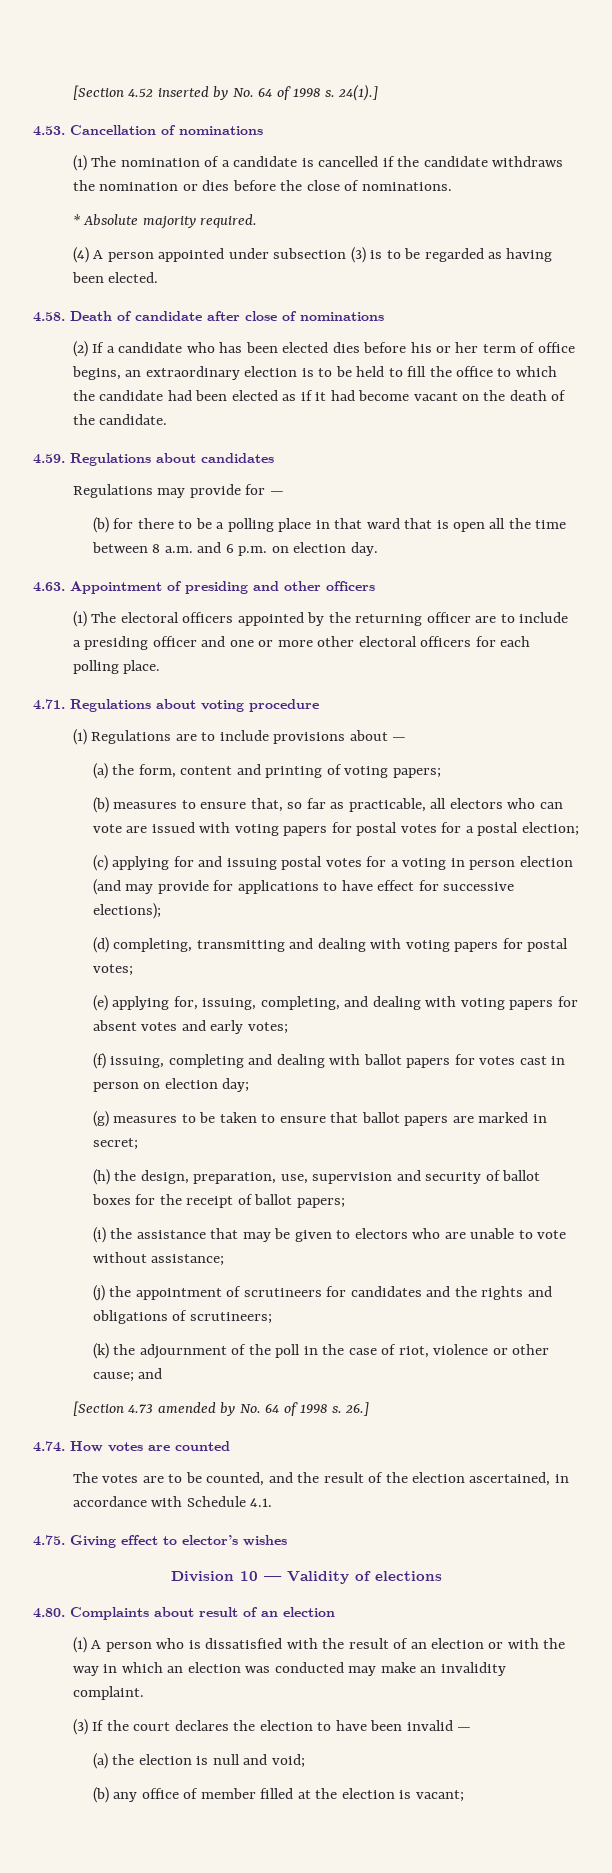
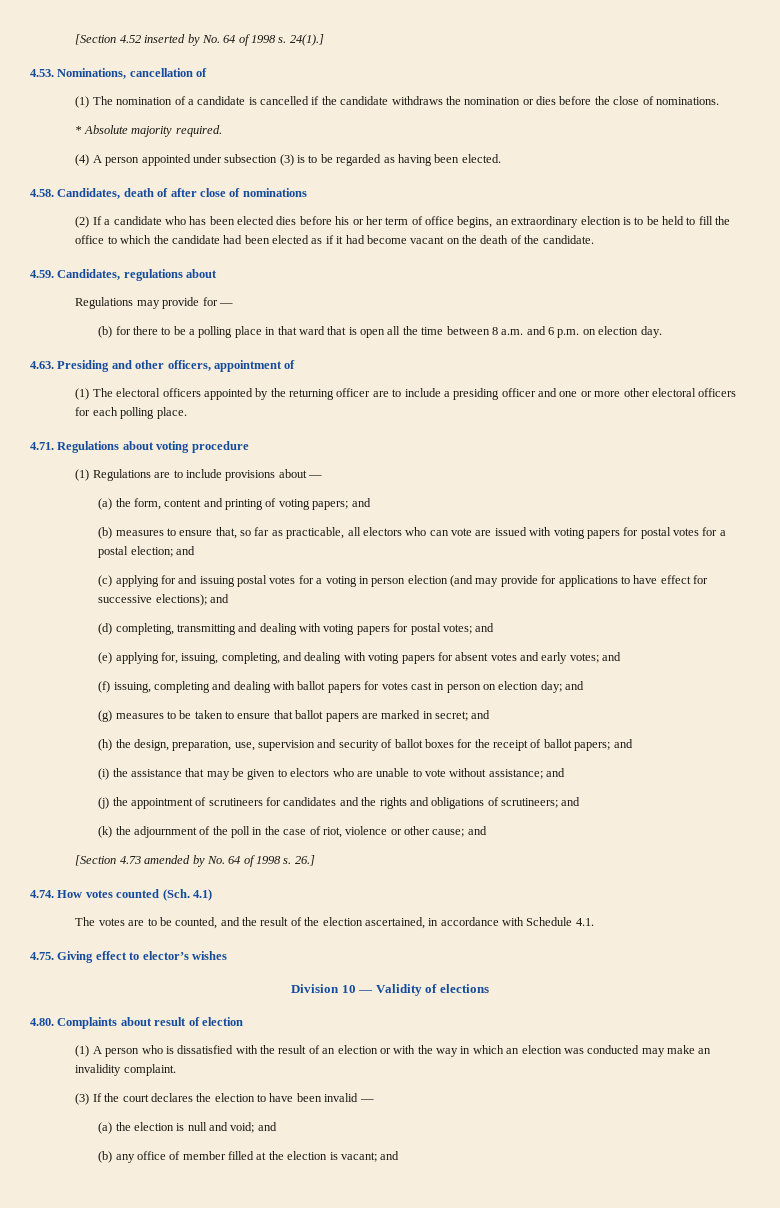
[70,125,263,135] Cancellation of nominations -> [57,68,208,79] Nominations, cancellation of
[70,311,202,321] Death of candidate -> [57,188,169,199] Candidates, death of
[70,453,274,466] Regulations about candidates -> [57,269,218,281] Candidates, regulations about
[70,581,375,594] Appointment of presiding and other officers -> [57,360,296,372] Presiding and other officers, appointment of
(441, 773) none -> [351,498,371,507] and
(579, 829) none -> [175,546,195,555] and
(162, 911) none -> [209,594,229,603] and
(134, 970) none -> [475,623,495,632] and
(288, 1028) none -> [602,652,622,661] and
(250, 1085) none -> [565,681,585,690] and
(139, 1144) none -> [471,710,491,719] and
(345, 1203) none -> [613,739,633,748] and
(225, 1260) none -> [546,768,566,777] and
(272, 1318) none -> [561,797,581,806] and
[148,1445,170,1451] are -> (113, 894) none
(230, 1446) none -> [162,889,212,901] (Sch. 4.1)
[261,1611,278,1617] an -> (200, 1021) none
(305, 1761) none -> [257,1122,277,1131] and
(464, 1796) none -> [380,1151,400,1160] and

